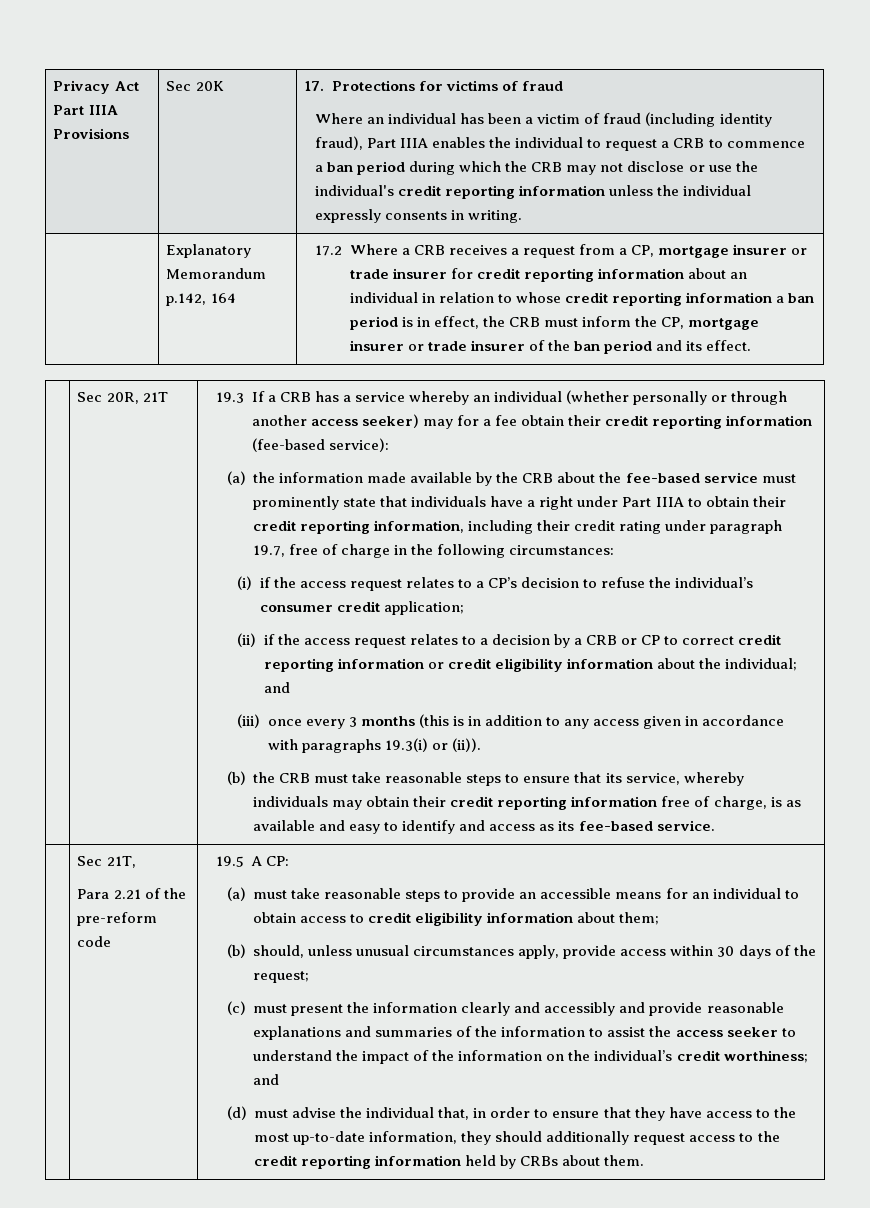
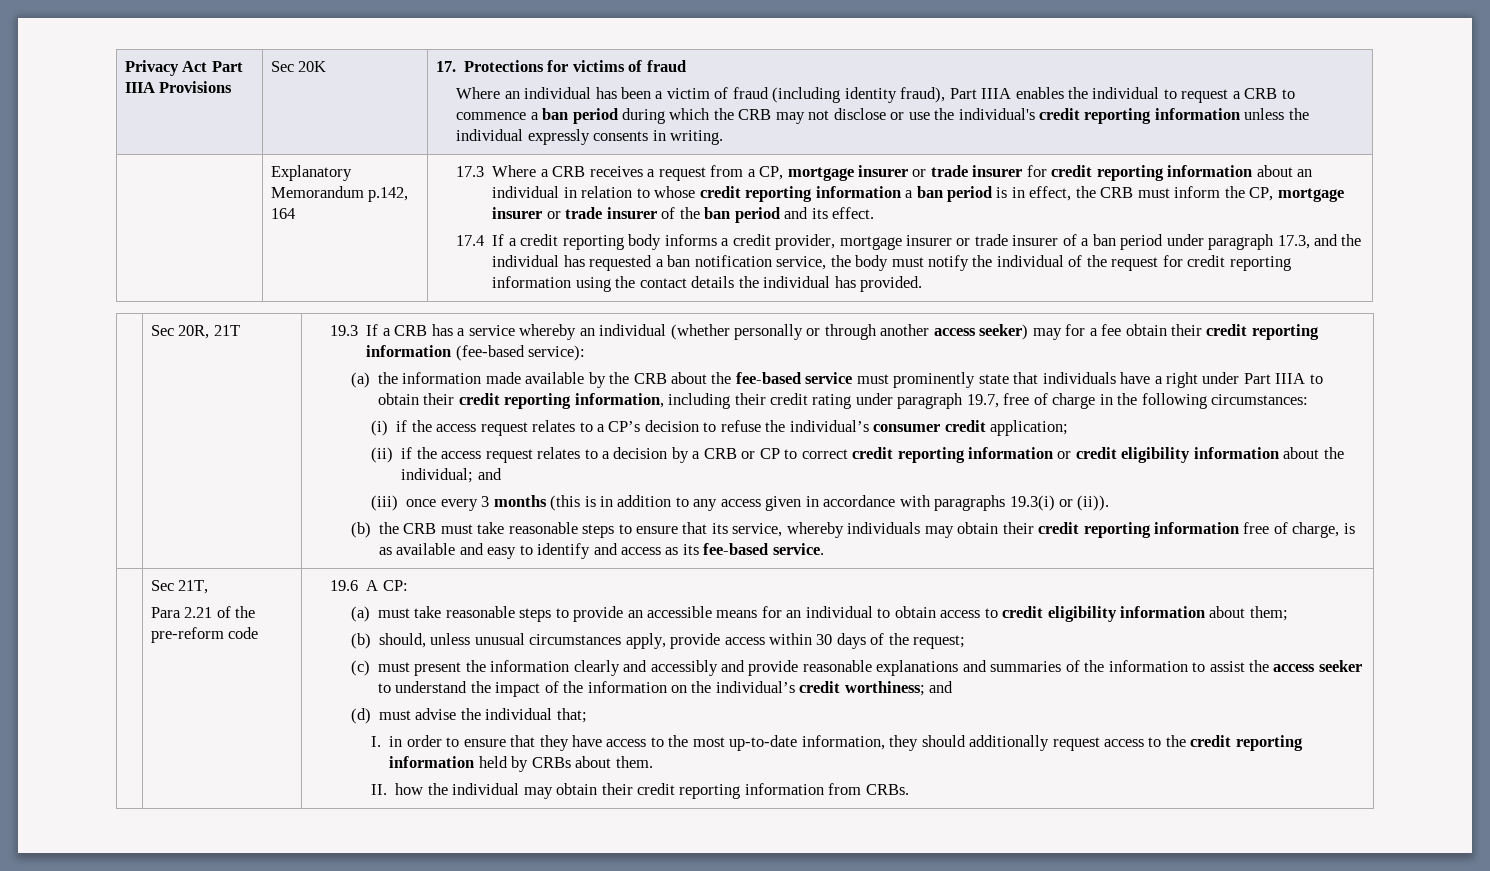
[315,245,343,256] 17.2 -> [456,166,485,177] 17.3
(752, 345) none -> [456,234,1362,250] [492,255,1291,271] [492,276,923,292] // 17.4 If a credit reporting body informs a credit provider, mortgage insurer or trade insurer of a ban period under paragraph 17.3, and the individual has requested a ban notification service, the body must notify the individual of the request for credit reporting information using the contact details the individual has provided.
[216,856,245,867] 19.5 -> [330,580,359,591] 19.6
[438,1107,470,1120] that, -> [556,708,587,723] [371,736,382,747] that; // I.
(645, 1160) none -> [371,783,909,799] // II. how the individual may obtain their credit reporting information from CRBs.

